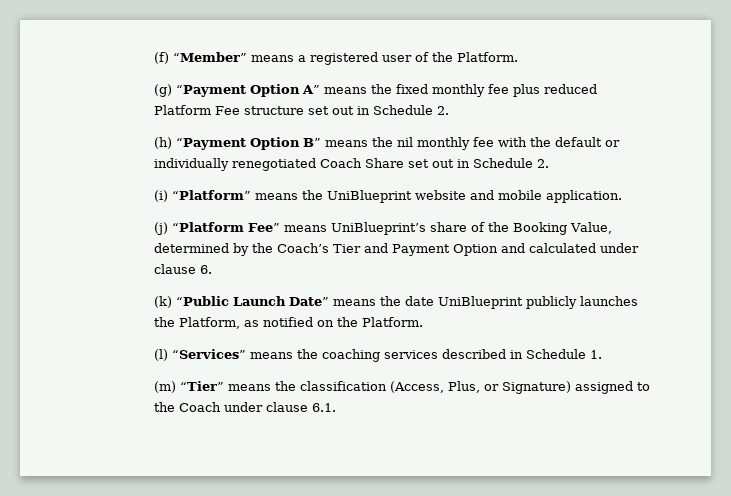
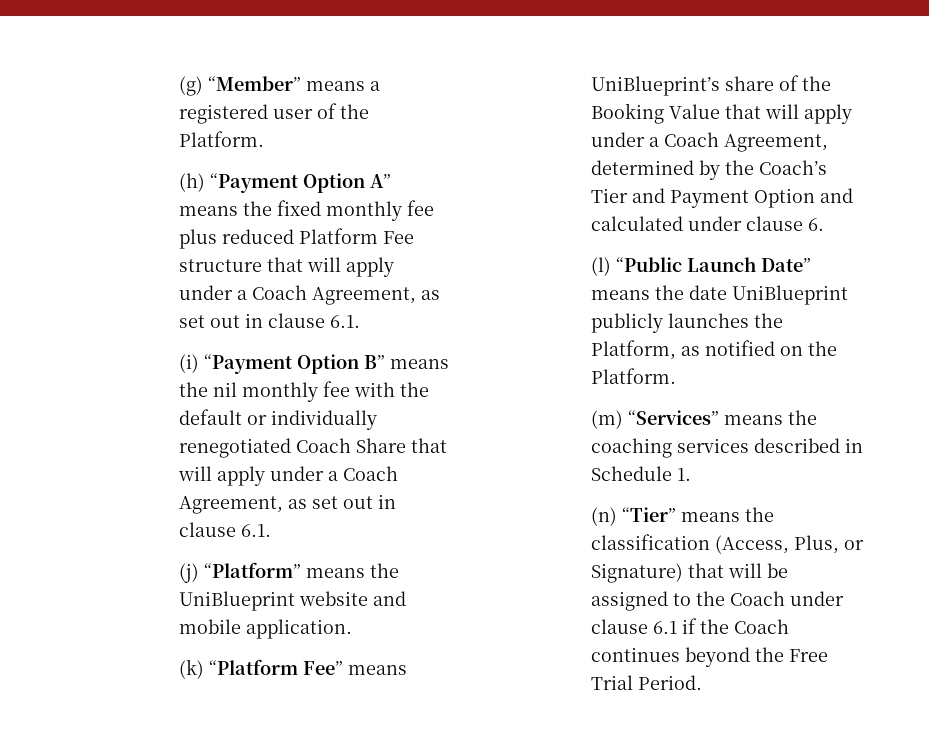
[154,52,170,64] (f) -> [179,76,204,96] (g)
[154,84,173,97] (g) -> [179,173,206,192] (h)
[308,105,450,115] [154,137,173,149] set out in Schedule 2. // (h) -> [267,257,395,277] [179,285,441,305] [179,313,361,328] [179,354,200,373] that will apply under a Coach Agreement, as set out in clause 6.1. // (i)
[408,158,550,168] [154,190,169,202] set out in Schedule 2. // (i) -> [411,438,448,453] [178,466,399,486] [179,494,397,514] [179,522,272,537] [179,563,200,583] that will apply under a Coach Agreement, as set out in clause 6.1. // (j)
[154,222,169,235] (j) -> [179,659,205,679] (k)
[570,222,613,234] Value, -> [669,104,853,124] [591,132,829,152] Value that will apply under a Coach Agreement,
[154,296,173,308] (k) -> [591,257,612,276] (l)
[154,349,169,361] (l) -> [591,410,624,429] (m)
[154,381,177,393] (m) -> [591,507,618,526] (n)
(572, 387) none -> [688,563,789,578] that will be
[312,403,337,412] 6.1. -> [653,618,790,634] [591,647,829,667] [591,675,703,690] 6.1 if the Coach continues beyond the Free Trial Period.

